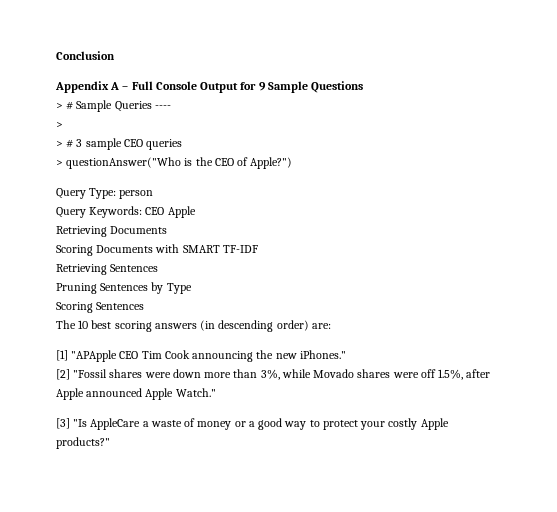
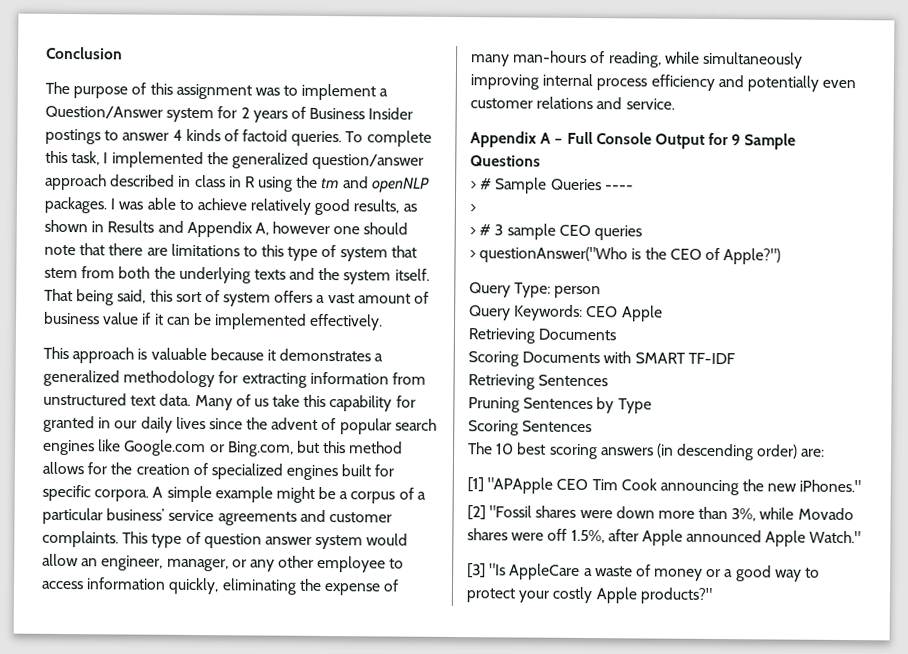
(115, 55) none -> [45,81,389,101] [45,105,414,123] [45,128,432,147] [45,150,425,170] [45,173,430,193] [44,196,417,216] [44,219,409,238] [44,243,417,262] [44,266,430,285] [44,288,430,307] [44,311,384,331] [43,346,384,364] [43,369,426,388] [43,392,416,412] [43,415,437,435] [43,439,404,457] [42,461,395,481] [42,484,426,504] [42,507,392,526] [42,530,409,550] [42,553,405,573] [41,577,400,596] [471,50,803,69] [470,73,857,92] [470,96,675,110] // The purpose of this assignment was to implement a Question/Answer system for 2 years of Business Insider postings to answer 4 kinds of factoid queries. To complete this task, I implemented the generalized question/answer approach described in class in R using the tm and openNLP packages. I was able to achieve relatively good results, as shown in Results and Appendix A, however one should note that there are limitations to this type of system that stem from both the underlying texts and the system itself. That being said, this sort of system offers a vast amount of business value if it can be implemented effectively. // This approach is valuable because it demonstrates a generalized methodology for extracting information from unstructured text data. Many of us take this capability for granted in our daily lives since the advent of popular search engines like Google.com or Bing.com, but this method allows for the creation of specialized engines built for specific corpora. A simple example might be a corpus of a particular business’ service agreements and customer complaints. This type of question answer system would allow an engineer, manager, or any other employee to access information quickly, eliminating the expense of many man-hours of reading, while simultaneously improving internal process efficiency and potentially even customer relations and service.

